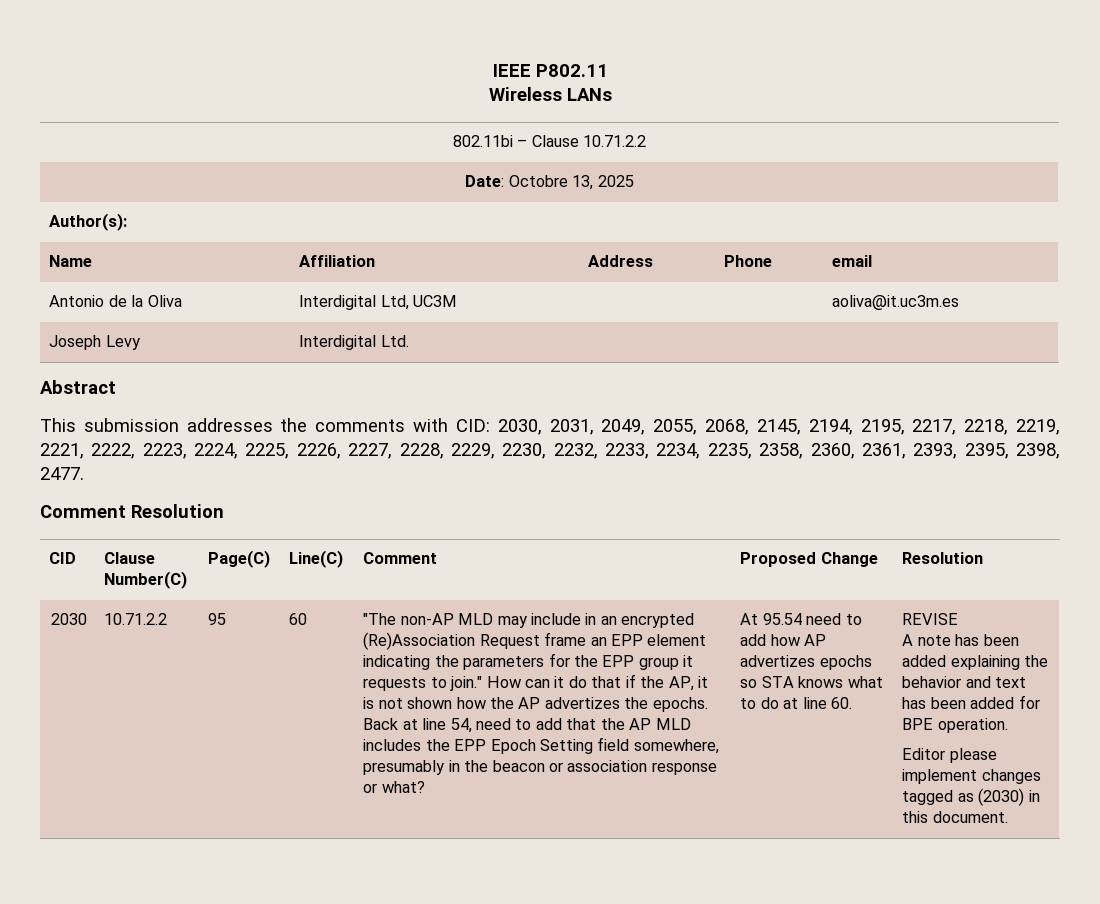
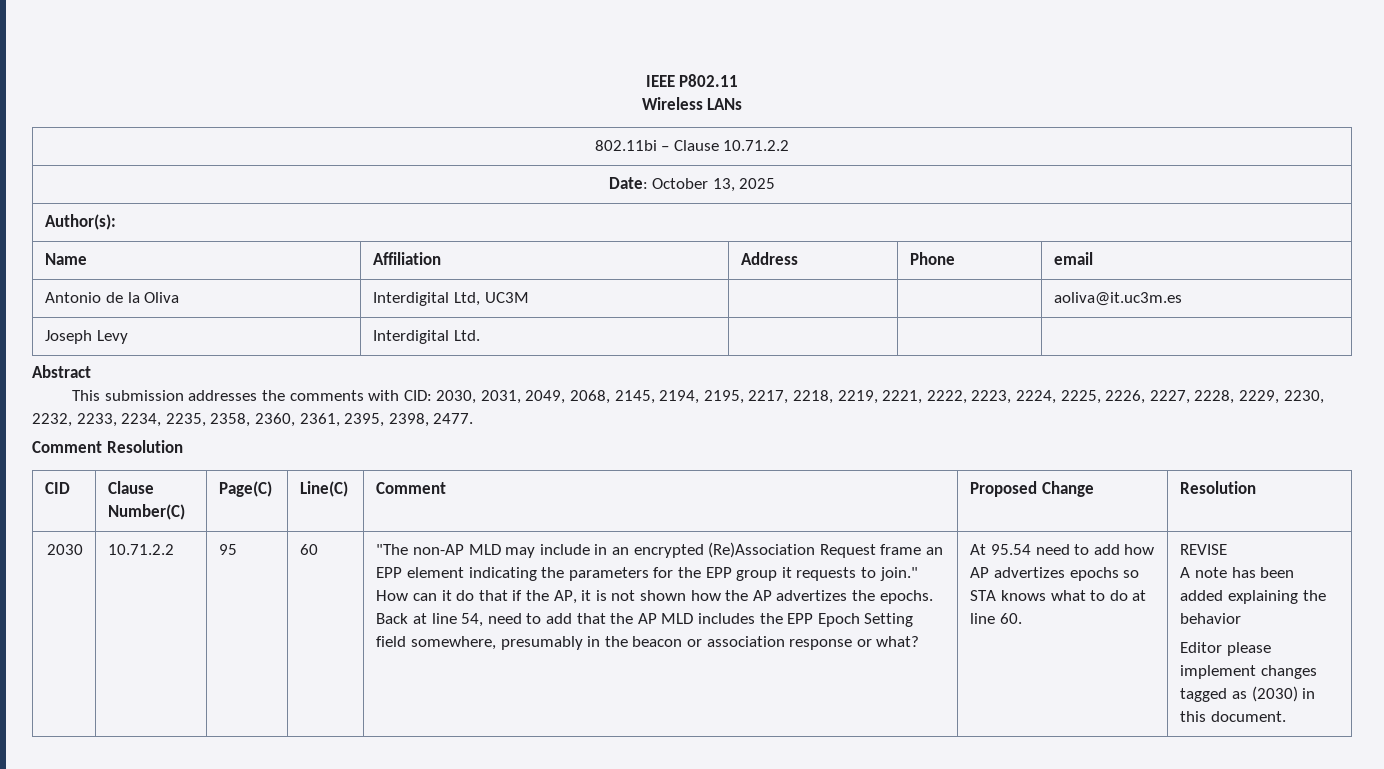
[508,175,568,187] Octobre -> [652,178,709,189] October
[653,419,698,435] 2055, -> (566, 397) none
[913,443,958,459] 2393, -> (340, 420) none
[965,676,1027,688] [902,695,1040,709] [902,718,1008,733] and text has been added for BPE operation. -> (1242, 618) none

